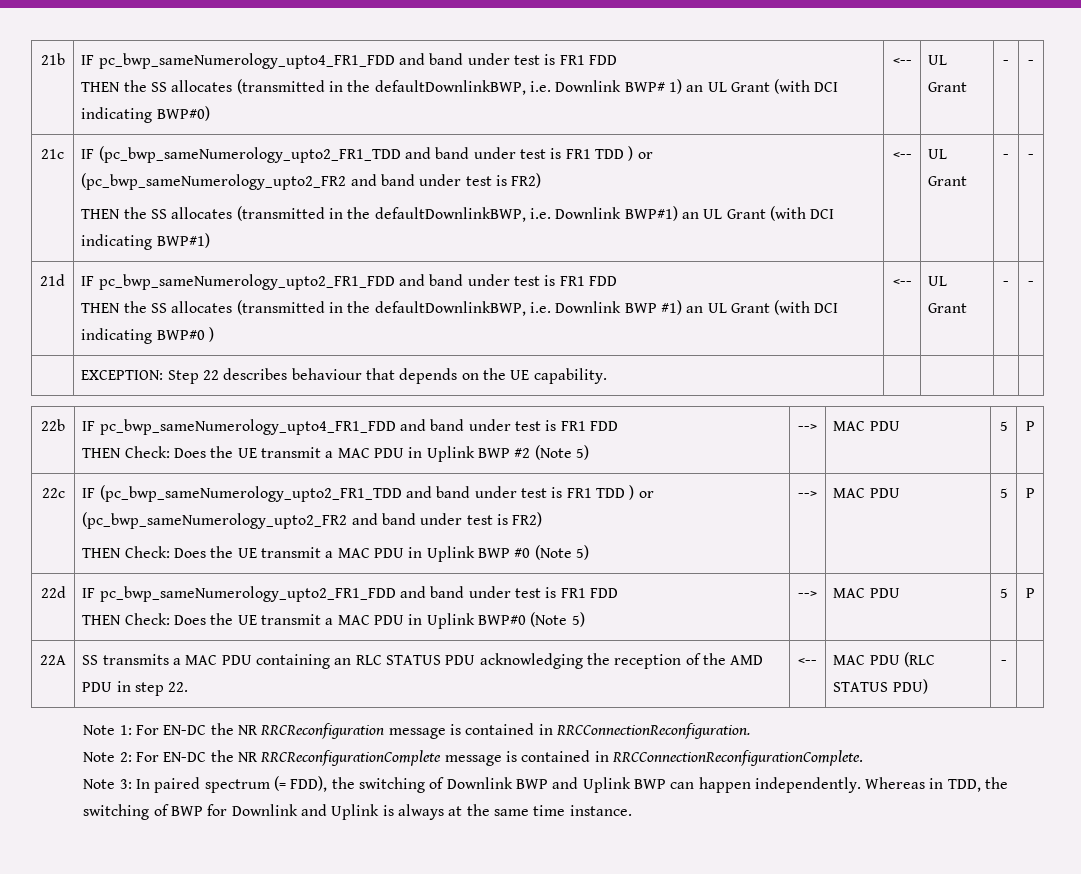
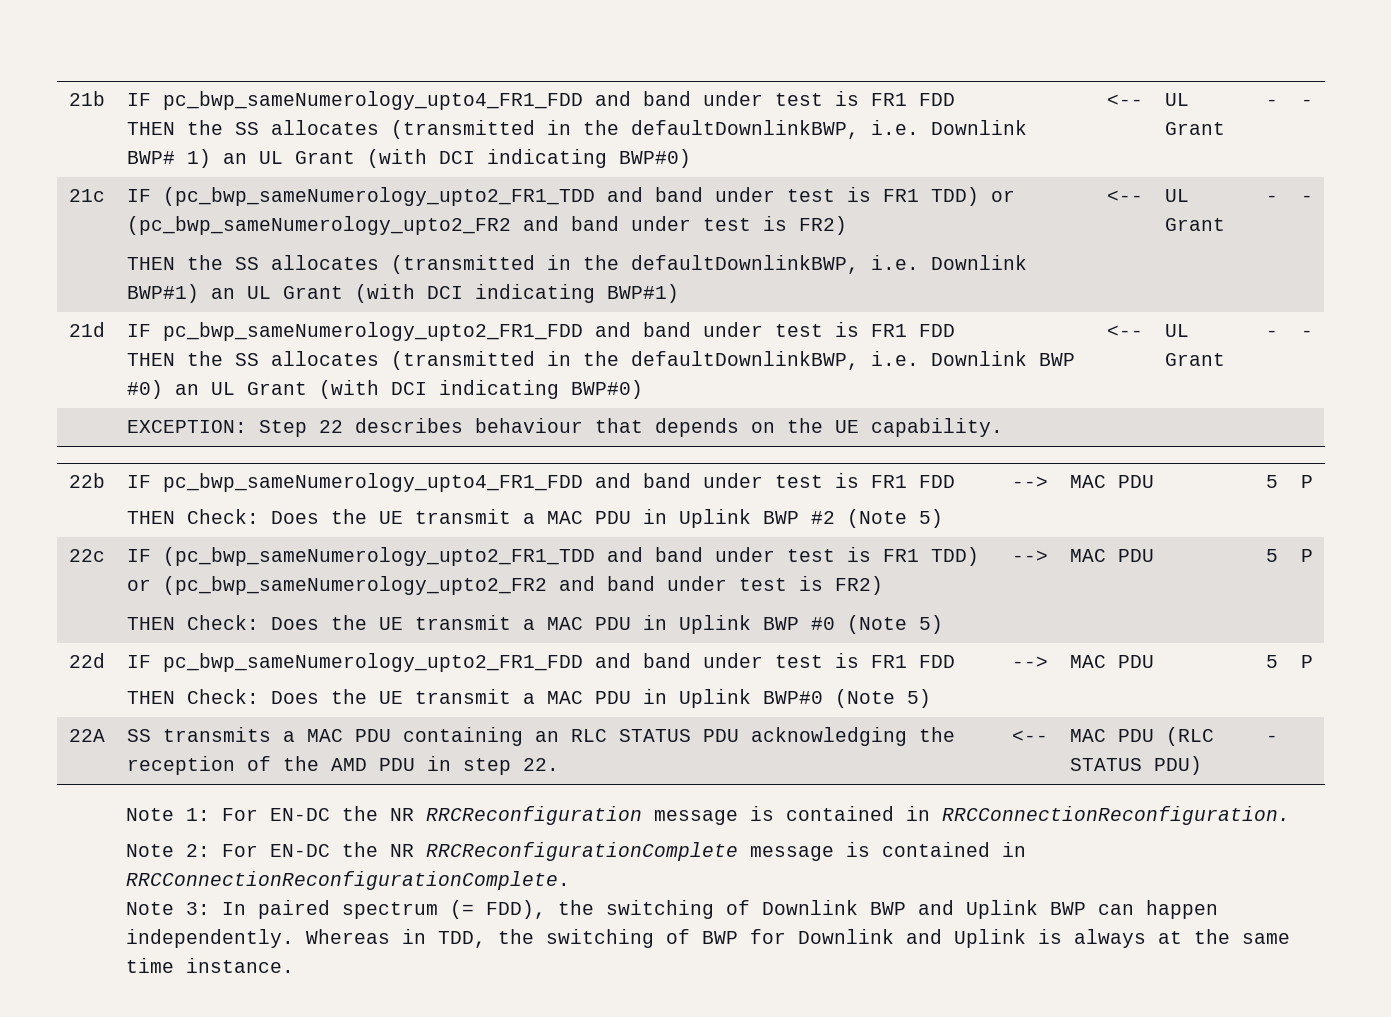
[594,146,634,161] TDD ) -> [931,187,980,206] TDD)
[660,300,839,315] [81,327,214,344] #1) an UL Grant (with DCI indicating BWP#0 ) -> [127,380,644,399] #0) an UL Grant (with DCI indicating BWP#0)
[595,485,635,500] TDD ) -> [931,547,980,566] TDD)

